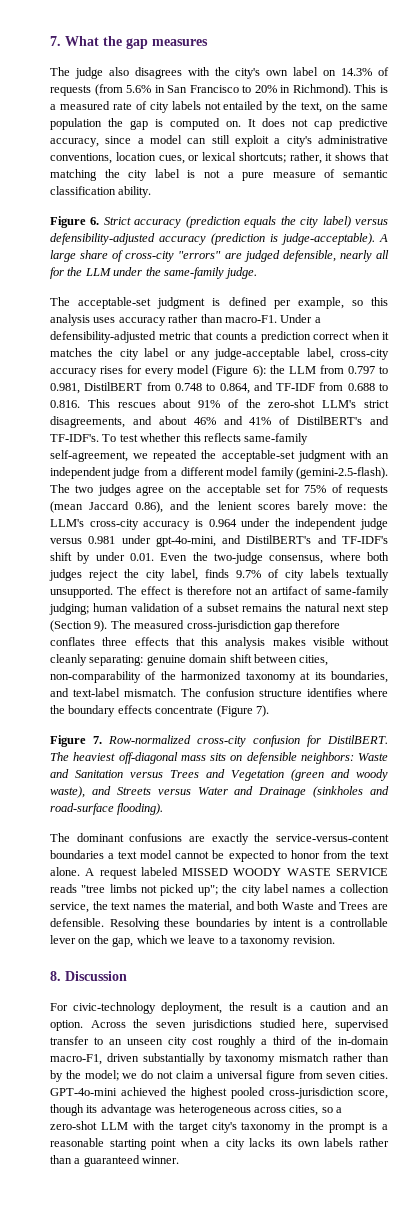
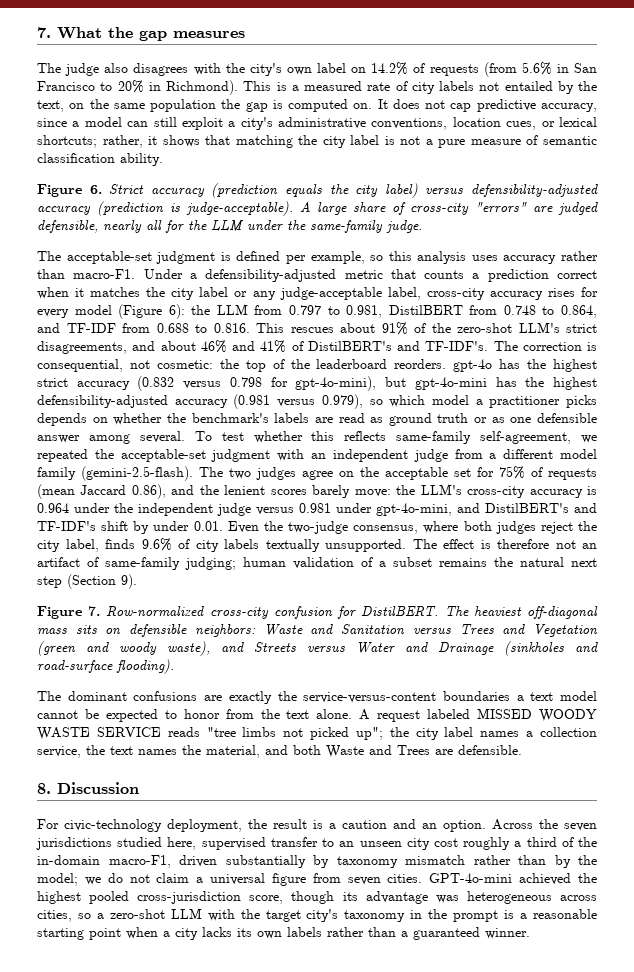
[341,68,373,76] 14.3% -> [371,62,409,75] 14.2%
(99, 438) none -> [493,341,597,351] [37,359,598,372] [37,376,597,391] [37,394,597,409] [37,413,598,426] [37,431,185,444] The correction is consequential, not cosmetic: the top of the leaderboard reorders. gpt-4o has the highest strict accuracy (0.832 versus 0.798 for gpt-4o-mini), but gpt-4o-mini has the highest defensibility-adjusted accuracy (0.981 versus 0.979), so which model a practitioner picks depends on whether the benchmark's labels are read as ground truth or as one defensible answer among several.
[236,570,261,578] 9.7% -> [141,538,172,551] 9.6%
[110,620,341,632] [50,637,389,649] [50,654,329,666] [50,671,388,683] [50,688,388,697] [50,705,269,717] The measured cross-jurisdiction gap therefore conflates three effects that this analysis makes visible without cleanly separating: genuine domain shift between cities, non-comparability of the harmonized taxonomy at its boundaries, and text-label mismatch. The confusion structure identifies where the boundary effects concentrate (Figure 7). -> (137, 581) none
[109,918,388,930] [50,935,335,947] Resolving these boundaries by intent is a controllable lever on the gap, which we leave to a taxonomy revision. -> (522, 750) none

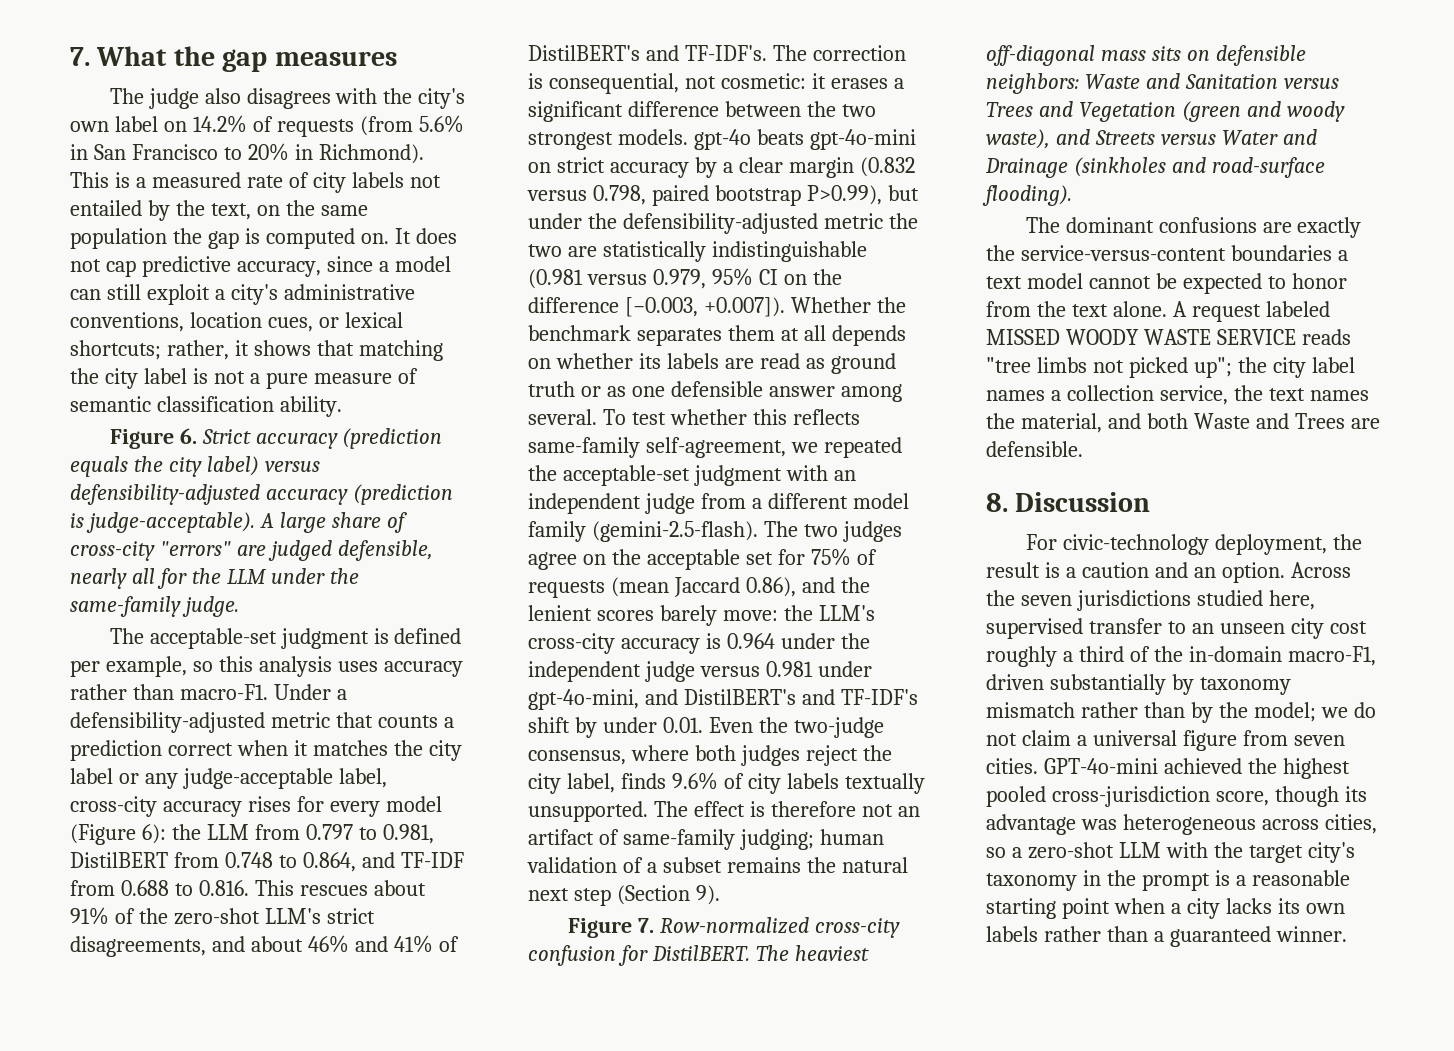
[219,359,598,372] [37,376,597,391] [37,394,597,409] the top of the leaderboard reorders. gpt-4o has the highest strict accuracy (0.832 versus 0.798 for gpt-4o-mini), but gpt-4o-mini has the highest defensibility-adjusted accuracy (0.981 versus 0.979), so which model a practitioner picks -> [811,73,904,89] [528,101,876,122] [528,129,916,150] [528,157,915,178] [527,185,919,206] [528,213,918,234] [528,241,867,262] [528,268,842,289] [528,297,906,317] [528,325,826,346] it erases a significant difference between the two strongest models. gpt-4o beats gpt-4o-mini on strict accuracy by a clear margin (0.832 versus 0.798, paired bootstrap P>0.99), but under the defensibility-adjusted metric the two are statistically indistinguishable (0.981 versus 0.979, 95% CI on the difference [−0.003, +0.007]). Whether the benchmark separates them at all
[166,413,269,423] the benchmark's -> [638,353,661,369] its

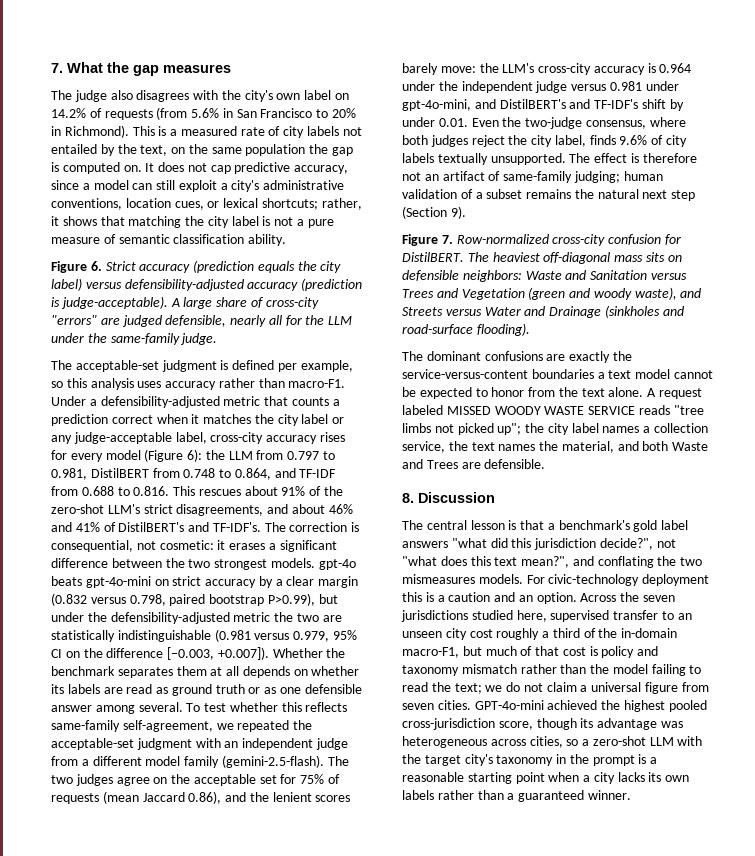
[1025,534,1362,555] [986,562,1040,578] For civic-technology deployment, the result -> [402,520,689,532] [402,538,676,550] [402,556,703,568] [402,574,710,586] [402,592,422,602] The central lesson is that a benchmark's gold label answers "what did this jurisdiction decide?", not "what does this text mean?", and conflating the two mismeasures models. For civic-technology deployment this
[986,674,1291,695] [986,702,1316,723] driven substantially by taxonomy mismatch rather than by the model; -> [462,646,659,658] [402,664,702,676] [402,682,482,694] but much of that cost is policy and taxonomy mismatch rather than the model failing to read the text;

